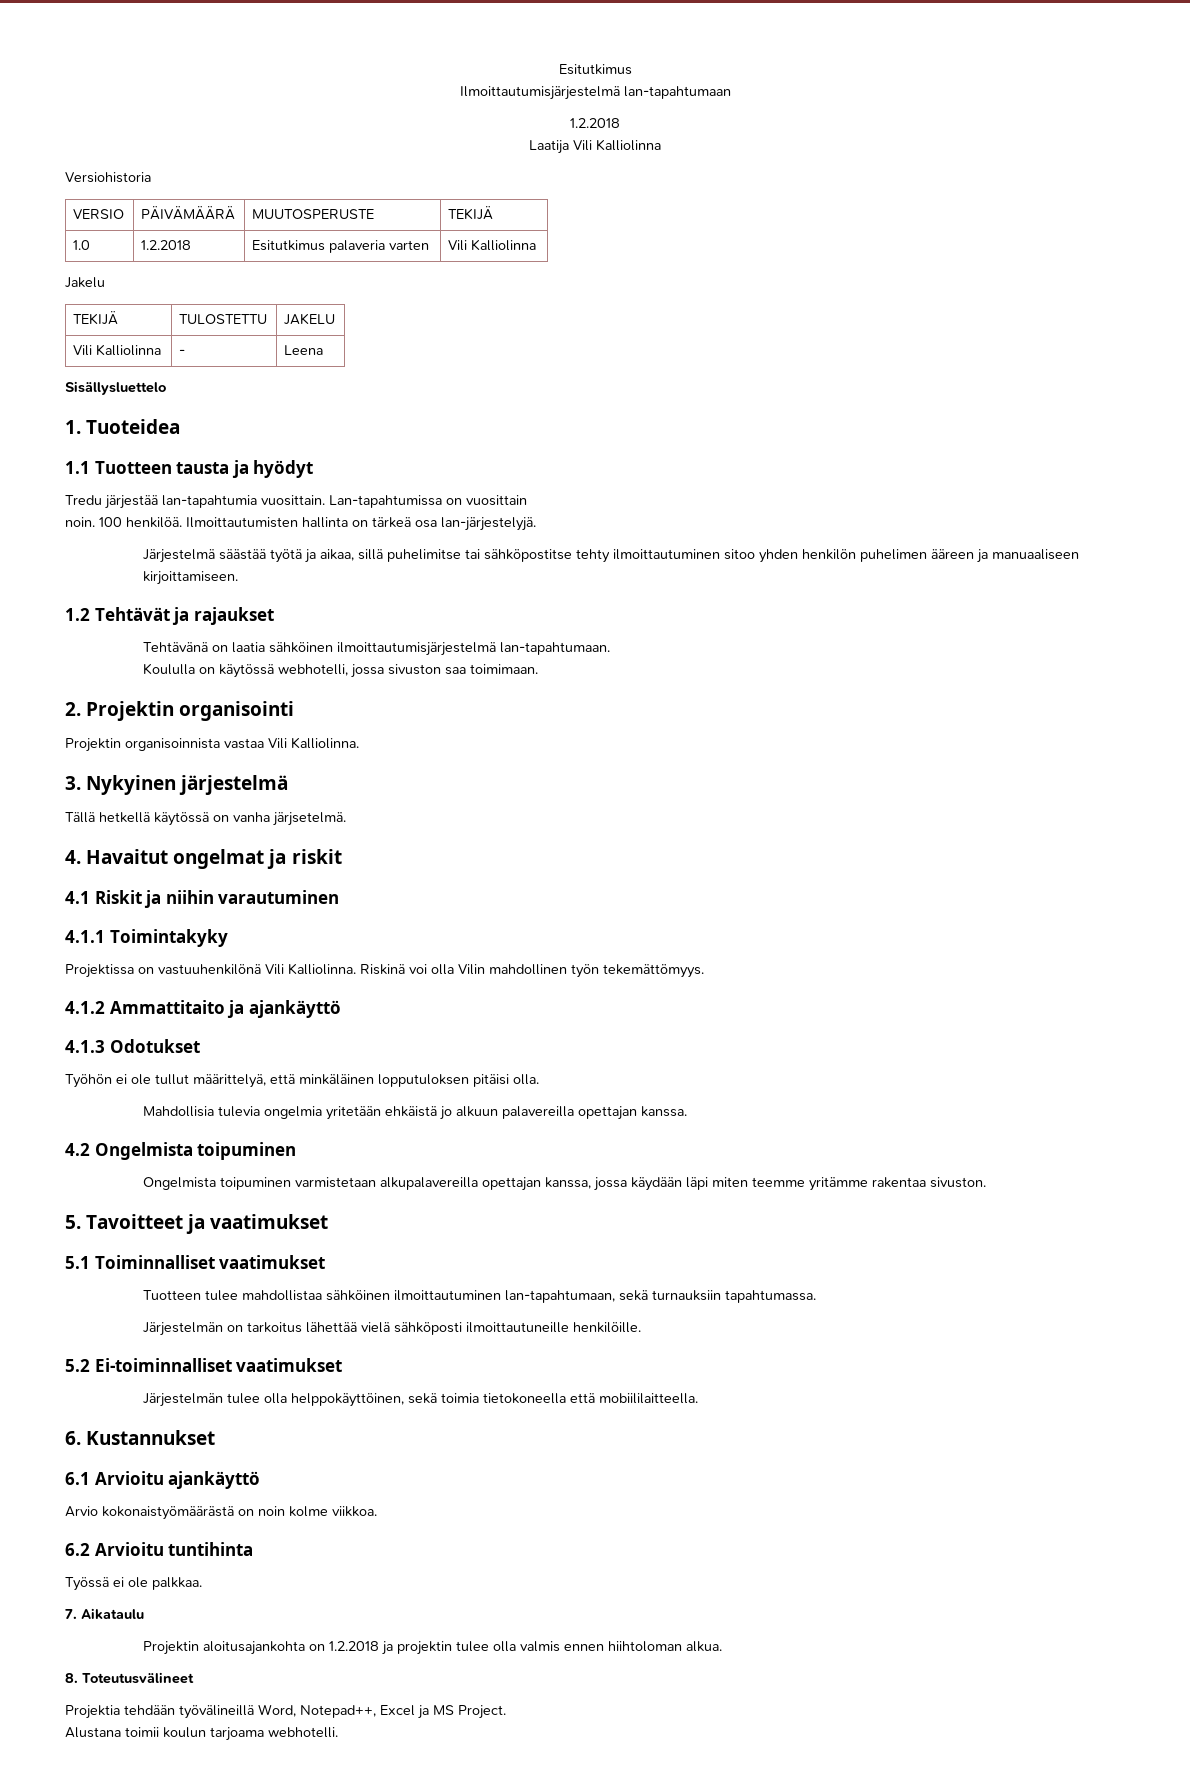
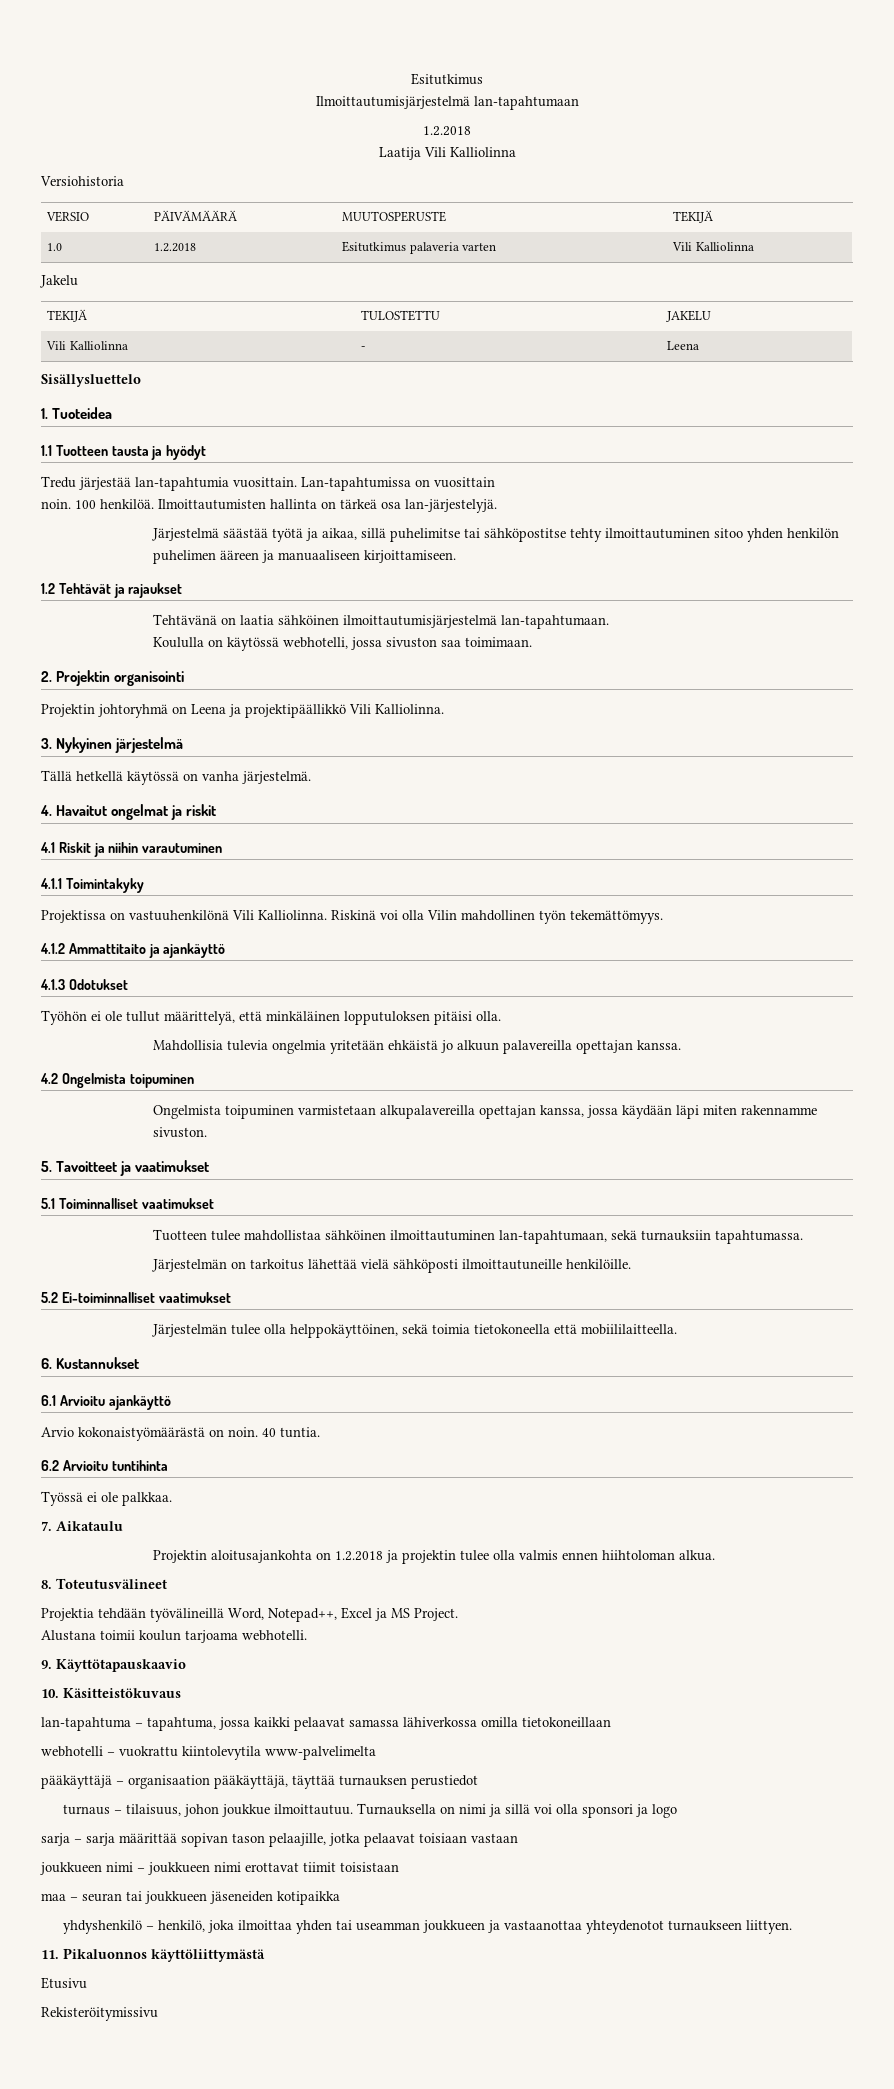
[125,738,264,751] organisoinnista vastaa -> [98,704,346,718] johtoryhmä on Leena ja projektipäällikkö
[273,812,346,826] järjsetelmä. -> [242,771,311,784] järjestelmä.
[751,1177,926,1191] teemme yritämme rakentaa -> [740,1105,817,1115] rakennamme
[258,1506,377,1517] noin kolme viikkoa. -> [228,1427,320,1438] noin. 40 tuntia.
(338, 1732) none -> [41,1659,186,1672] [41,1688,181,1698] [41,1717,611,1731] [41,1746,376,1760] [41,1775,478,1789] [62,1803,677,1818] [41,1833,518,1847] [40,1862,399,1875] [41,1891,340,1905] [62,1920,792,1934] [41,1948,265,1962] [41,1977,87,1989] [41,2007,158,2021] // 9. Käyttötapauskaavio // 10. Käsitteistökuvaus // lan-tapahtuma – tapahtuma, jossa kaikki pelaavat samassa lähiverkossa omilla tietokoneillaan // webhotelli – vuokrattu kiintolevytila www-palvelimelta // pääkäyttäjä – organisaation pääkäyttäjä, täyttää turnauksen perustiedot // turnaus – tilaisuus, johon joukkue ilmoittautuu. Turnauksella on nimi ja sillä voi olla sponsori ja logo // sarja – sarja määrittää sopivan tason pelaajille, jotka pelaavat toisiaan vastaan // joukkueen nimi – joukkueen nimi erottavat tiimit toisistaan // maa – seuran tai joukkueen jäseneiden kotipaikka // yhdyshenkilö – henkilö, joka ilmoittaa yhden tai useamman joukkueen ja vastaanottaa yhteydenotot turnaukseen liittyen. // 11. Pikaluonnos käyttöliittymästä // Etusivu // Rekisteröitymissivu

